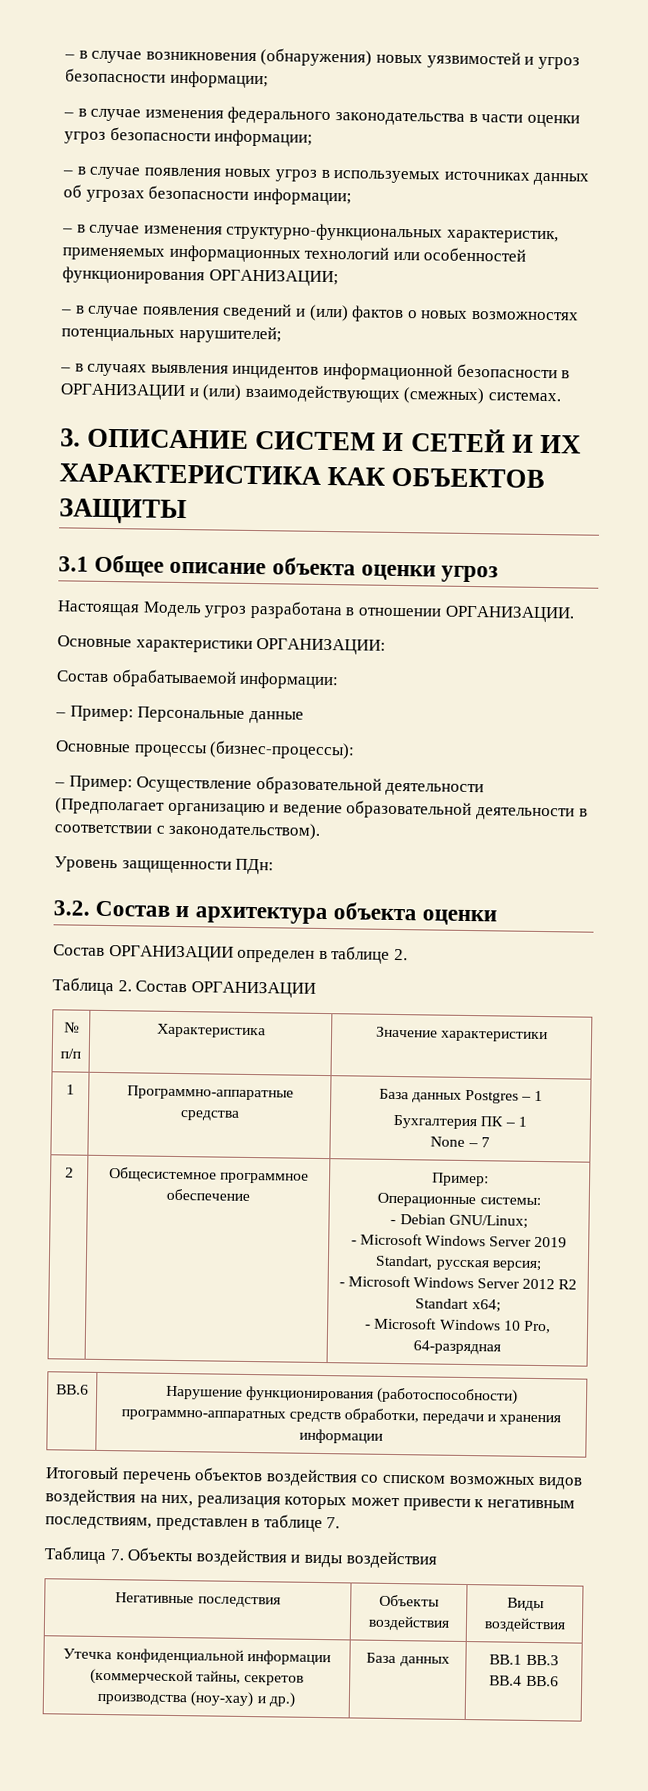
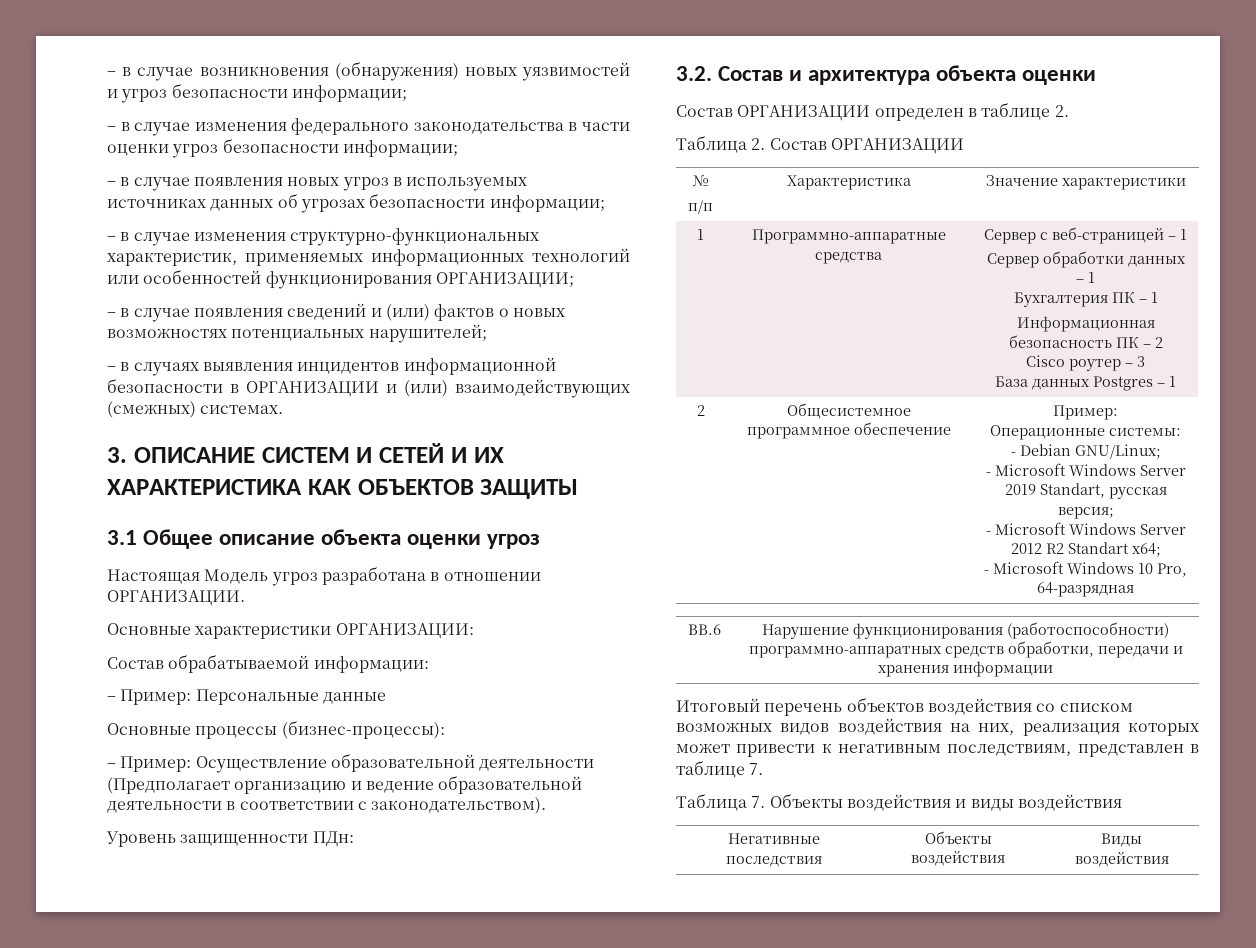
[378,1088,519,1104] База данных Postgres -> [984,227,1187,244] [986,251,1186,268] Сервер с веб-страницей – 1 // Сервер обработки данных
[430,1136,490,1148] None – 7 -> [1016,316,1155,332] [1008,335,1163,348] [1026,355,1145,371] [995,376,1176,391] Информационная безопасность ПК – 2 // Cisco роутер – 3 // База данных Postgres – 1
[63,1648,331,1666] [89,1668,305,1686] [97,1691,296,1708] [366,1652,450,1667] [489,1654,559,1666] [489,1675,559,1687] // Утечка конфиденциальной информации (коммерческой тайны, секретов производства (ноу-хау) и др.) | База данных | ВВ.1 ВВ.3 ВВ.4 ВВ.6 -> (1169, 859) none

